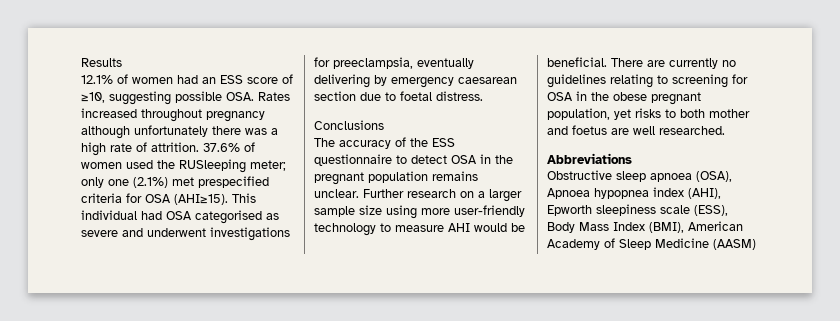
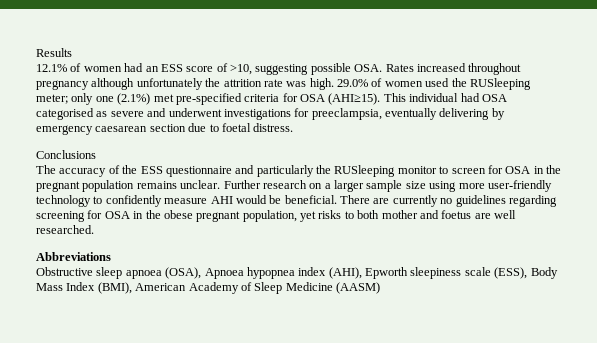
[81,92,105,103] ≥10, -> [230,64,252,75] >10,
[212,126,278,135] [81,142,240,156] there was a high rate of attrition. 37.6% -> [205,78,368,90] the attrition rate was high. 29.0%
[198,176,269,188] prespecified -> [175,93,242,105] pre-specified
[396,155,447,164] to detect -> [235,165,503,177] and particularly the RUSleeping monitor to screen for
(391, 227) none -> [105,195,162,207] confidently
[610,74,668,88] relating to -> [508,195,557,207] regarding

